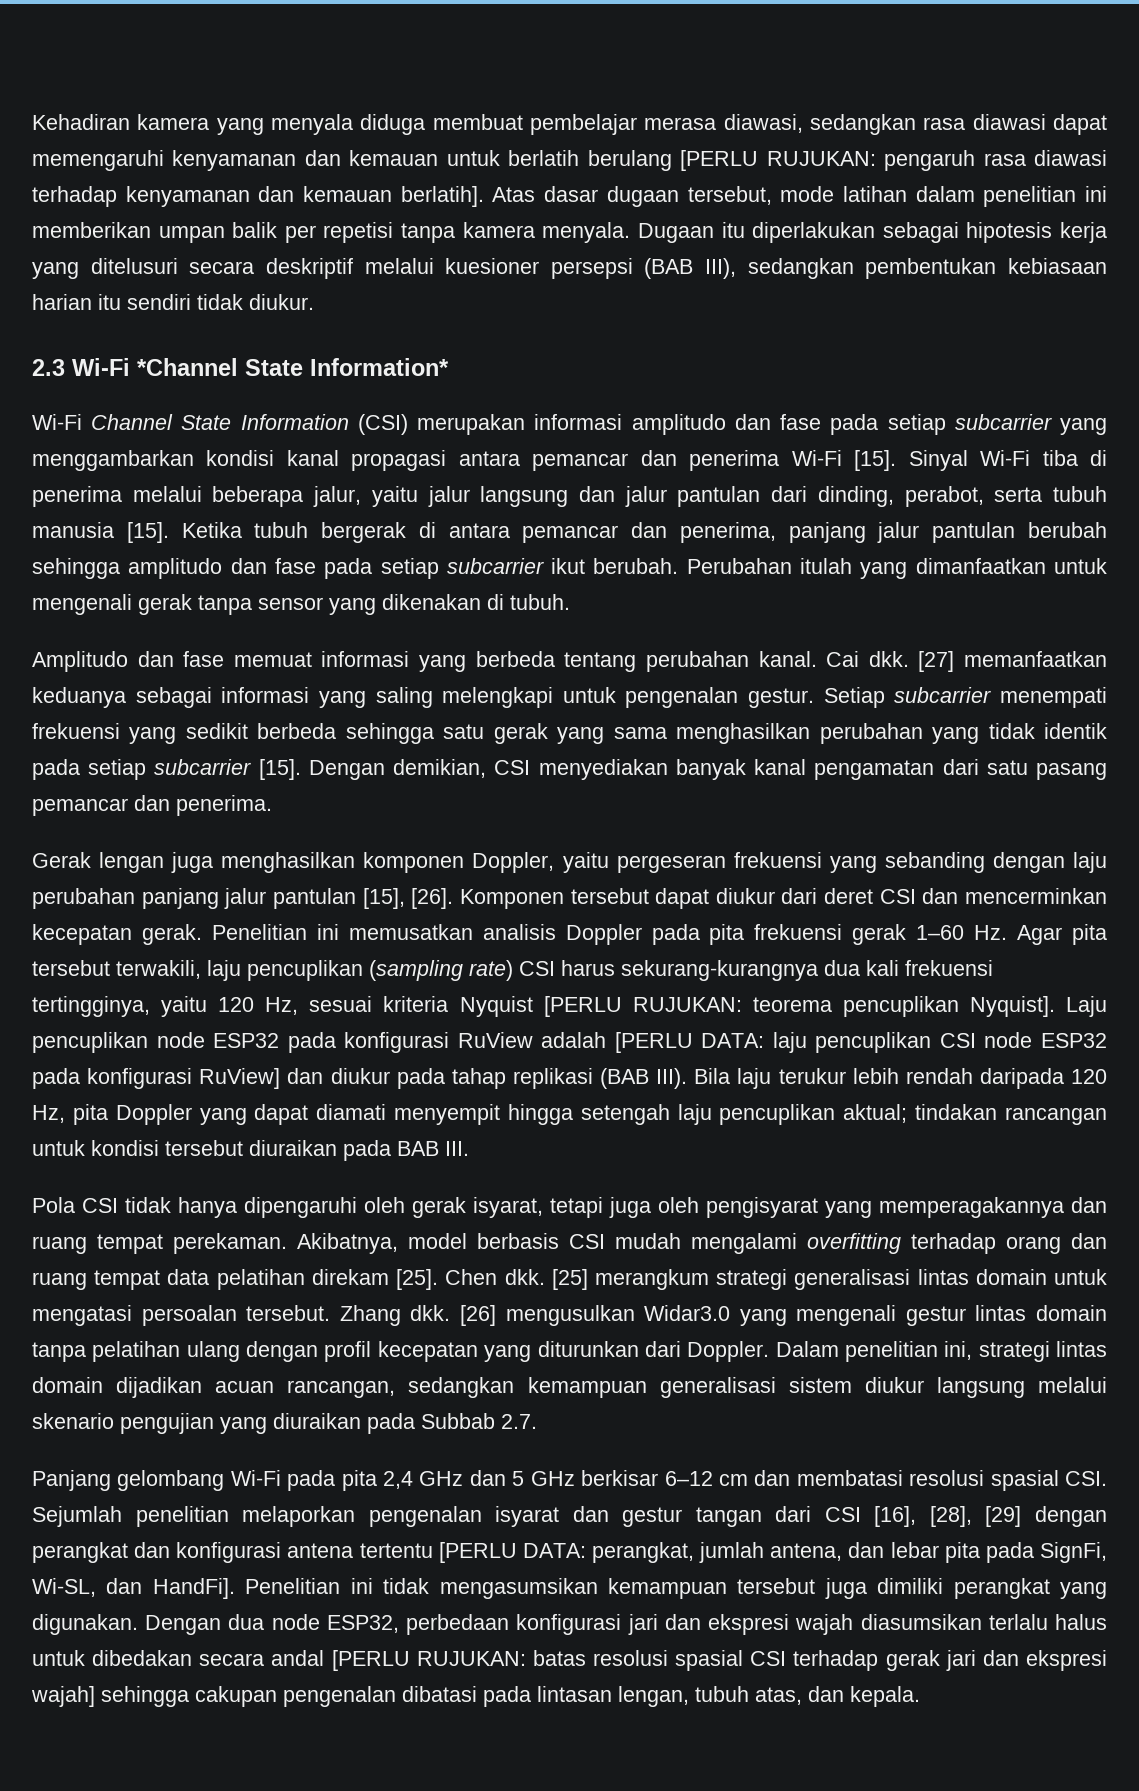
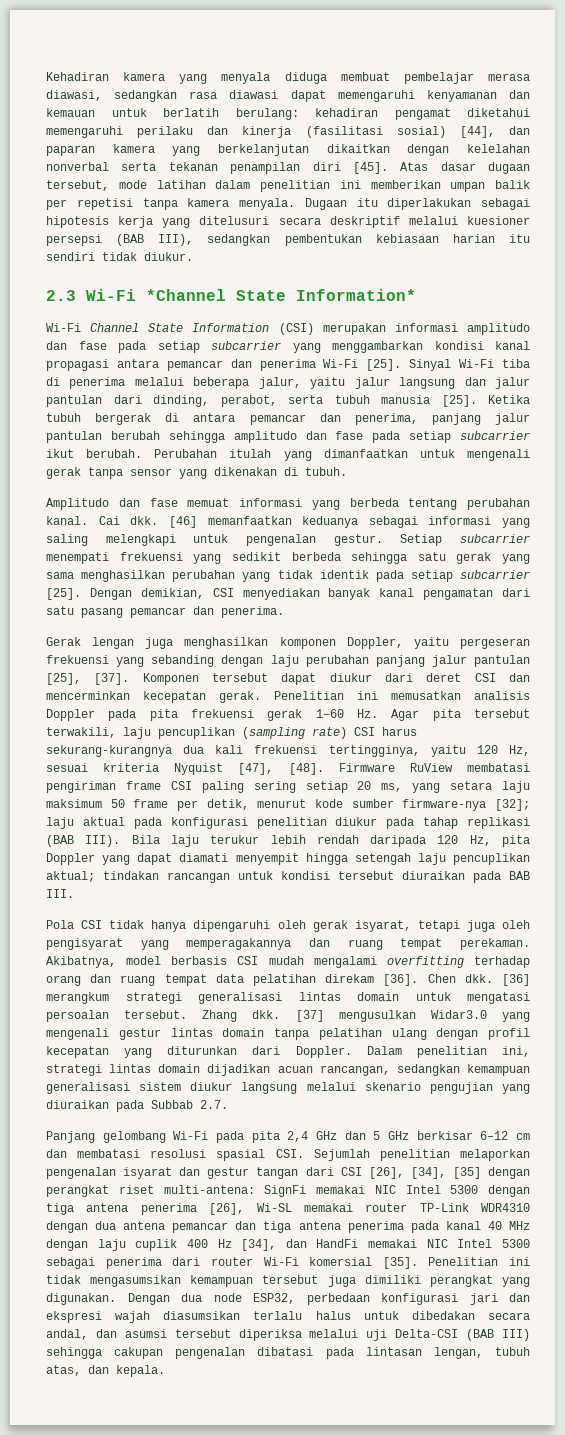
[587,150,1108,171] [32,186,484,207] berulang [PERLU RUJUKAN: pengaruh rasa diawasi terhadap kenyamanan dan kemauan berlatih]. -> [235,108,530,120] [46,126,530,138] [46,144,530,156] [46,162,388,174] berulang: kehadiran pengamat diketahui memengaruhi perilaku dan kinerja (fasilitasi sosial) [44], dan paparan kamera yang berkelanjutan dikaitkan dengan kelelahan nonverbal serta tekanan penampilan diri [45].
[854,450,897,471] [15]. -> [366,359,402,371] [25].
[126,522,169,543] [15]. -> [441,395,477,407] [25].
[918,651,955,672] [27] -> [168,516,197,528] [46]
[258,759,301,780] [15]. -> [46,588,81,600] [25].
[362,888,454,909] [15], [26]. -> [46,673,130,685] [25], [37].
[543,996,1107,1017] [32,1032,1107,1053] [32,1068,324,1089] [PERLU RUJUKAN: teorema pencuplikan Nyquist]. Laju pencuplikan node ESP32 pada konfigurasi RuView adalah [PERLU DATA: laju pencuplikan CSI node ESP32 pada konfigurasi RuView] dan -> [238,763,530,775] [46,781,530,793] [46,799,530,811] [46,817,327,829] [47], [48]. Firmware RuView membatasi pengiriman frame CSI paling sering setiap 20 ms, yang setara laju maksimum 50 frame per detik, menurut kode sumber firmware-nya [32]; laju aktual pada konfigurasi penelitian
[396,1269,439,1290] [25]. -> [383,974,419,986] [36].
[551,1269,588,1290] [25] -> [501,974,530,986] [36]
[459,1305,496,1326] [26] -> [295,1010,324,1022] [37]
[874,1506,1107,1527] [32,1542,1107,1563] [32,1578,235,1599] [16], [28], [29] dengan perangkat dan konfigurasi antena tertentu [PERLU DATA: perangkat, jumlah antena, dan lebar pita pada SignFi, Wi-SL, dan HandFi]. -> [368,1167,531,1179] [46,1185,530,1197] [46,1203,530,1215] [46,1221,530,1233] [46,1239,530,1251] [46,1257,418,1269] [26], [34], [35] dengan perangkat riset multi-antena: SignFi memakai NIC Intel 5300 dengan tiga antena penerima [26], Wi-SL memakai router TP-Link WDR4310 dengan dua antena pemancar dan tiga antena penerima pada kanal 40 MHz dengan laju cuplik 400 Hz [34], dan HandFi memakai NIC Intel 5300 sebagai penerima dari router Wi-Fi komersial [35].
[271,1650,1107,1671] [31,1686,95,1707] andal [PERLU RUJUKAN: batas resolusi spasial CSI terhadap gerak jari dan ekspresi wajah] -> [46,1329,531,1341] andal, dan asumsi tersebut diperiksa melalui uji Delta-CSI (BAB III)

